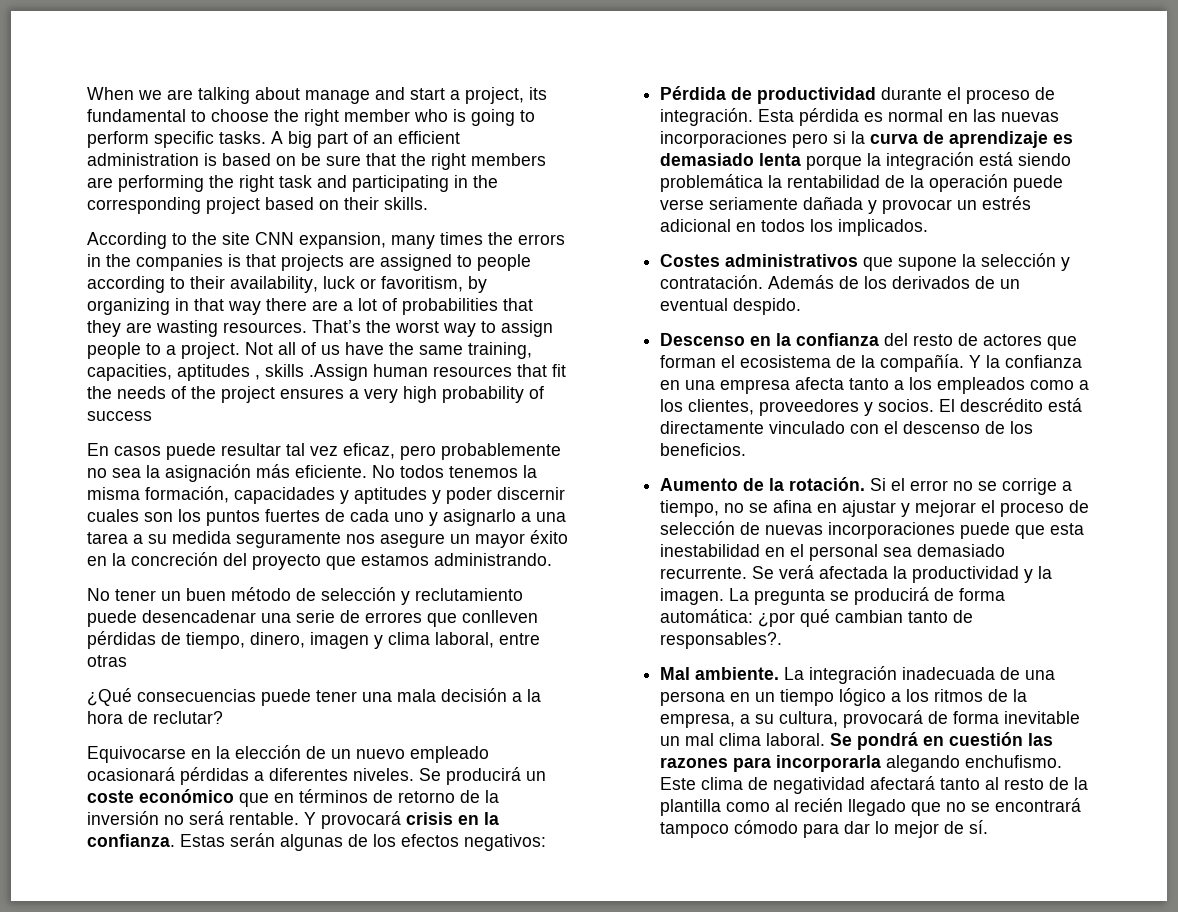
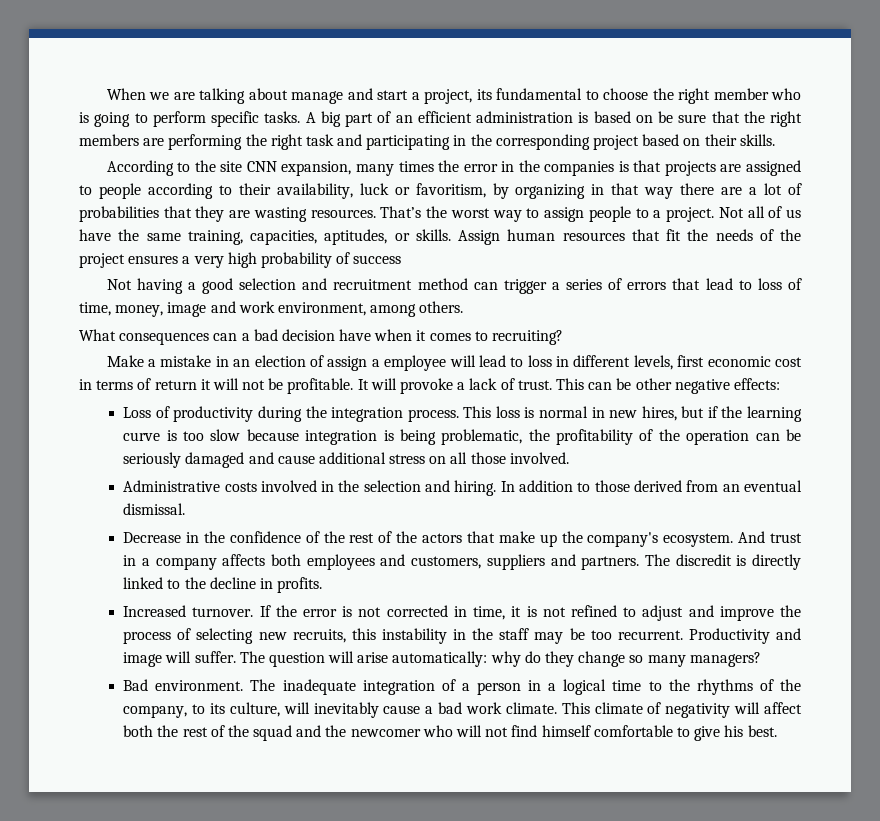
[518,234,565,245] errors -> [463,164,498,172] error
[177,364,368,381] aptitudes , skills .Assign -> [324,229,500,245] aptitudes, or skills. Assign
[87,443,561,460] [87,464,537,482] [87,486,565,504] [87,509,566,526] [87,530,568,548] [87,552,552,570] [87,587,523,605] [87,610,538,627] [87,631,540,649] [87,655,127,667] [87,688,541,706] [87,711,223,724] [87,745,489,763] [87,767,546,785] [87,789,499,807] [87,811,499,829] [87,833,546,851] [659,86,1055,104] [659,108,1059,126] [659,131,1073,148] [659,152,1071,170] [659,174,1063,192] [659,196,1031,214] [659,219,928,236] [659,253,1070,271] [659,275,1020,289] [659,298,801,315] [659,333,1077,350] [659,354,1082,372] [659,377,1089,394] [659,398,1082,416] [659,421,1033,434] [659,443,746,456] [659,477,1072,495] [659,500,1089,517] [659,521,1084,539] [659,544,1005,561] [659,565,1052,583] [659,587,1005,605] [659,609,973,627] [659,632,782,649] [659,666,1055,684] [659,688,1027,706] [659,710,1080,728] [659,732,1053,750] [659,755,1062,772] [659,776,1088,794] [659,798,1081,816] [659,820,988,838] En casos puede resultar tal vez eficaz, pero probablemente no sea la asignación más eficiente. No todos tenemos la misma formación, capacidades y aptitudes y poder discernir cuales son los puntos fuertes de cada uno y asignarlo a una tarea a su medida seguramente nos asegure un mayor éxito en la concreción del proyecto que estamos administrando. // No tener un buen método de selección y reclutamiento puede desencadenar una serie de errores que conlleven pérdidas de tiempo, dinero, imagen y clima laboral, entre otras // ¿Qué consecuencias puede tener una mala decisión a la hora de reclutar? // Equivocarse en la elección de un nuevo empleado ocasionará pérdidas a diferentes niveles. Se producirá un coste económico que en términos de retorno de la inversión no será rentable. Y provocará crisis en la confianza. Estas serán algunas de los efectos negativos: // Pérdida de productividad durante el proceso de integración. Esta pérdida es normal en las nuevas incorporaciones pero si la curva de aprendizaje es demasiado lenta porque la integración está siendo problemática la rentabilidad de la operación puede verse seriamente dañada y provocar un estrés adicional en todos los implicados. // Costes administrativos que supone la selección y contratación. Además de los derivados de un eventual despido. // Descenso en la confianza del resto de actores que forman el ecosistema de la compañía. Y la confianza en una empresa afecta tanto a los empleados como a los clientes, proveedores y socios. El descrédito está directamente vinculado con el descenso de los beneficios. // Aumento de la rotación. Si el error no se corrige a tiempo, no se afina en ajustar y mejorar el proceso de selección de nuevas incorporaciones puede que esta inestabilidad en el personal sea demasiado recurrente. Se verá afectada la productividad y la imagen. La pregunta se producirá de forma automática: ¿por qué cambian tanto de responsables?. // Mal ambiente. La integración inadecuada de una persona en un tiempo lógico a los ritmos de la empresa, a su cultura, provocará de forma inevitable un mal clima laboral. Se pondrá en cuestión las razones para incorporarla alegando enchufismo. Este clima de negatividad afectará tanto al resto de la plantilla como al recién llegado que no se encontrará tampoco cómodo para dar lo mejor de sí. -> [106,278,803,294] [79,301,464,317] [79,329,564,345] [106,355,803,371] [79,378,780,394] [123,406,802,422] [123,429,801,445] [123,452,569,468] [123,480,802,496] [123,503,186,515] [123,531,802,547] [123,554,801,570] [123,577,323,593] [123,605,801,621] [123,628,802,644] [123,651,761,667] [123,679,801,695] [123,702,802,718] [123,725,777,741] Not having a good selection and recruitment method can trigger a series of errors that lead to loss of time, money, image and work environment, among others. // What consequences can a bad decision have when it comes to recruiting? // Make a mistake in an election of assign a employee will lead to loss in different levels, first economic cost in terms of return it will not be profitable. It will provoke a lack of trust. This can be other negative effects: // Loss of productivity during the integration process. This loss is normal in new hires, but if the learning curve is too slow because integration is being problematic, the profitability of the operation can be seriously damaged and cause additional stress on all those involved. // Administrative costs involved in the selection and hiring. In addition to those derived from an eventual dismissal. // Decrease in the confidence of the rest of the actors that make up the company's ecosystem. And trust in a company affects both employees and customers, suppliers and partners. The discredit is directly linked to the decline in profits. // Increased turnover. If the error is not corrected in time, it is not refined to adjust and improve the process of selecting new recruits, this instability in the staff may be too recurrent. Productivity and image will suffer. The question will arise automatically: why do they change so many managers? // Bad environment. The inadequate integration of a person in a logical time to the rhythms of the company, to its culture, will inevitably cause a bad work climate. This climate of negativity will affect both the rest of the squad and the newcomer who will not find himself comfortable to give his best.

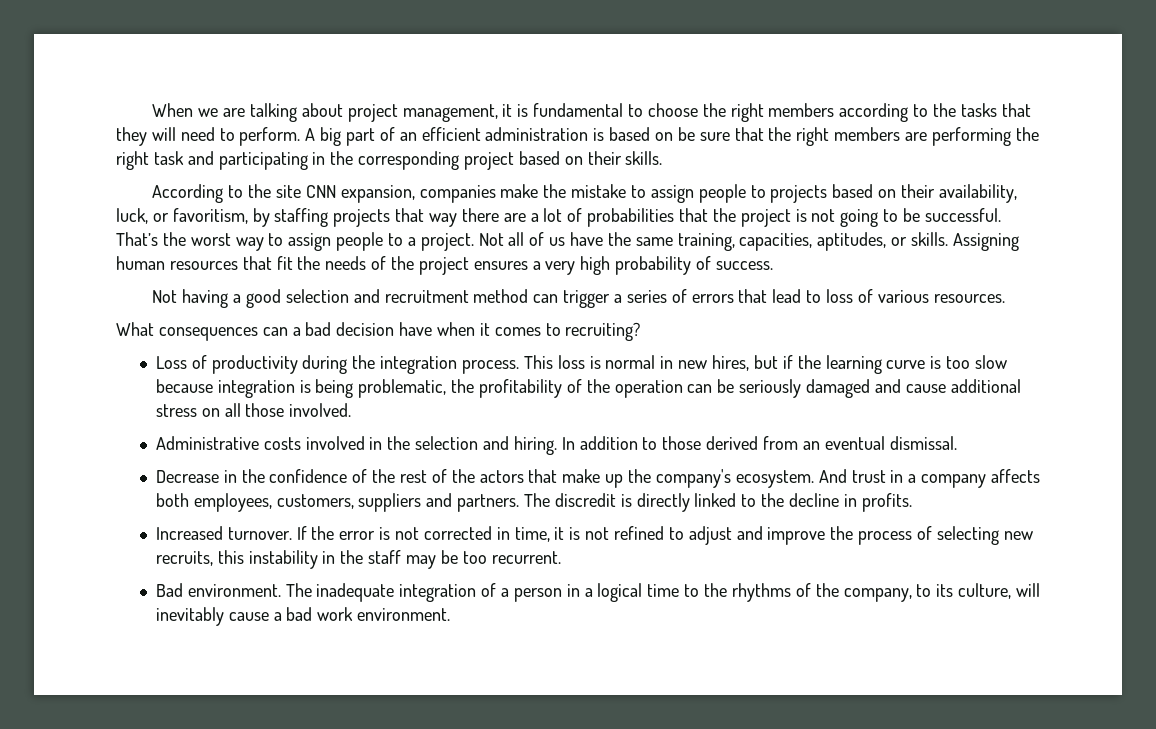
[291,88,492,104] manage and start a project, its -> [347,104,529,122] project management, it is
[713,88,802,100] [79,111,301,127] member who is going to perform specific tasks. -> [768,103,1031,122] [116,127,301,146] members according to the tasks that they will need to perform.
[355,160,801,176] [79,183,232,199] many times the error in the companies is that projects are assigned to people according to -> [419,184,897,203] companies make the mistake to assign people to projects based on
[359,183,389,195] luck -> [116,208,148,224] luck,
[515,184,605,199] organizing in -> [274,208,391,227] staffing projects
[195,206,376,222] they are wasting resources. -> [712,208,1001,227] the project is not going to be successful.
[458,230,500,245] Assign -> [952,233,1019,251] Assigning
[353,255,402,264] success -> [715,261,773,270] success.
[79,301,464,317] time, money, image and work environment, among others. -> [877,290,1005,303] various resources.
[106,355,803,371] [79,378,780,394] // Make a mistake in an election of assign a employee will lead to loss in different levels, first economic cost in terms of return it will not be profitable. It will provoke a lack of trust. This can be other negative effects: -> (641, 331) none
[306,554,406,570] employees and -> [193,493,272,512] employees,
[688,628,802,644] [123,651,761,667] Productivity and image will suffer. The question will arise automatically: why do they change so many managers? -> (561, 557) none
[505,702,802,718] [123,725,777,741] climate. This climate of negativity will affect both the rest of the squad and the newcomer who will not find himself comfortable to give his best. -> [357,608,451,621] environment.

